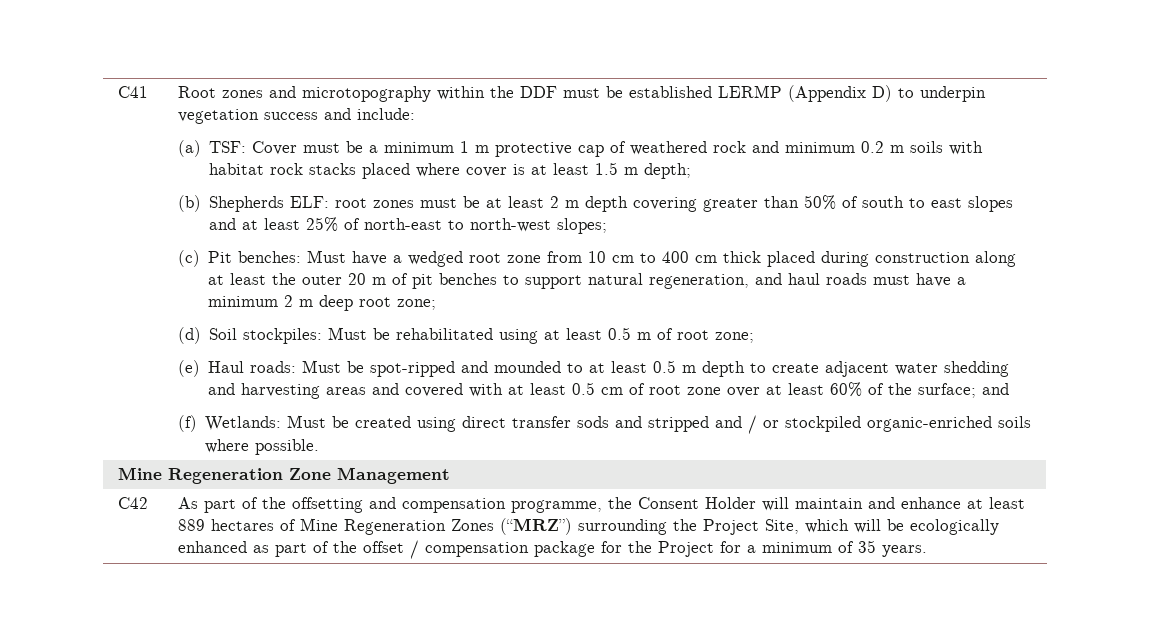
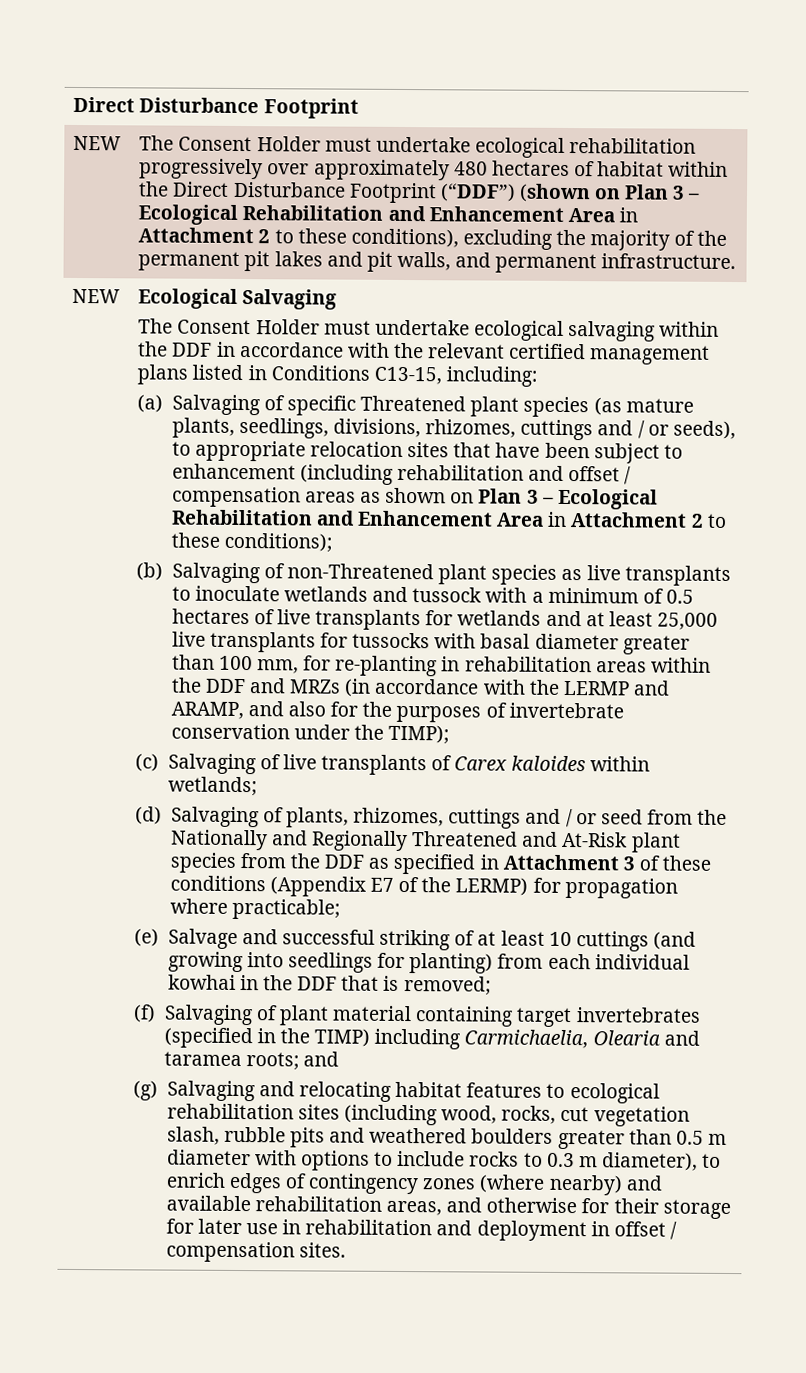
[117,86,148,98] [177,85,986,102] [177,108,415,124] [177,140,984,157] [209,162,692,179] [177,195,1014,212] [209,217,608,234] [177,250,1017,267] [208,273,967,289] [208,295,437,311] [177,327,755,344] [177,360,1010,377] [208,382,1010,399] [177,415,1032,434] [205,439,320,455] [117,467,450,484] [117,497,148,509] [177,497,1025,513] [177,518,999,535] [177,540,927,559] C41 | Root zones and microtopography within the DDF must be established LERMP (Appendix D) to underpin vegetation success and include: // (a) TSF: Cover must be a minimum 1 m protective cap of weathered rock and minimum 0.2 m soils with habitat rock stacks placed where cover is at least 1.5 m depth; // (b) Shepherds ELF: root zones must be at least 2 m depth covering greater than 50% of south to east slopes and at least 25% of north-east to north-west slopes; // (c) Pit benches: Must have a wedged root zone from 10 cm to 400 cm thick placed during construction along at least the outer 20 m of pit benches to support natural regeneration, and haul roads must have a minimum 2 m deep root zone; // (d) Soil stockpiles: Must be rehabilitated using at least 0.5 m of root zone; // (e) Haul roads: Must be spot-ripped and mounded to at least 0.5 m depth to create adjacent water shedding and harvesting areas and covered with at least 0.5 cm of root zone over at least 60% of the surface; and // (f) Wetlands: Must be created using direct transfer sods and stripped and / or stockpiled organic-enriched soils where possible. // Mine Regeneration Zone Management // C42 | As part of the offsetting and compensation programme, the Consent Holder will maintain and enhance at least 889 hectares of Mine Regeneration Zones (“MRZ”) surrounding the Project Site, which will be ecologically enhanced as part of the offset / compensation package for the Project for a minimum of 35 years. -> [73,96,359,119] [73,135,122,151] [139,135,697,158] [139,158,729,181] [138,181,701,204] [138,204,638,225] [138,227,728,251] [138,251,737,274] [72,288,121,304] [138,288,338,310] [138,318,720,342] [138,341,711,365] [137,364,537,387] [137,394,694,418] [171,417,736,441] [171,440,683,464] [171,463,632,485] [171,486,658,510] [170,509,727,528] [170,532,332,553] [136,562,731,586] [171,585,694,604] [171,608,718,631] [171,631,690,655] [171,654,711,677] [170,677,670,697] [170,701,624,723] [170,723,450,745] [135,753,650,776] [167,776,257,797] [135,806,728,829] [169,829,681,853] [169,852,712,875] [169,875,678,899] [169,898,340,920] [134,928,696,952] [167,951,690,974] [167,974,491,996] [133,1004,701,1028] [163,1027,700,1050] [163,1051,340,1071] [133,1080,660,1104] [166,1103,690,1127] [166,1126,727,1150] [166,1149,722,1171] [165,1172,663,1196] [165,1195,731,1220] [165,1218,677,1242] [165,1241,346,1263] Direct Disturbance Footprint // NEW | The Consent Holder must undertake ecological rehabilitation progressively over approximately 480 hectares of habitat within the Direct Disturbance Footprint (“DDF”) (shown on Plan 3 – Ecological Rehabilitation and Enhancement Area in Attachment 2 to these conditions), excluding the majority of the permanent pit lakes and pit walls, and permanent infrastructure. // NEW | Ecological Salvaging // The Consent Holder must undertake ecological salvaging within the DDF in accordance with the relevant certified management plans listed in Conditions C13-15, including: // (a) Salvaging of specific Threatened plant species (as mature plants, seedlings, divisions, rhizomes, cuttings and / or seeds), to appropriate relocation sites that have been subject to enhancement (including rehabilitation and offset / compensation areas as shown on Plan 3 – Ecological Rehabilitation and Enhancement Area in Attachment 2 to these conditions); // (b) Salvaging of non-Threatened plant species as live transplants to inoculate wetlands and tussock with a minimum of 0.5 hectares of live transplants for wetlands and at least 25,000 live transplants for tussocks with basal diameter greater than 100 mm, for re-planting in rehabilitation areas within the DDF and MRZs (in accordance with the LERMP and ARAMP, and also for the purposes of invertebrate conservation under the TIMP); // (c) Salvaging of live transplants of Carex kaloides within wetlands; // (d) Salvaging of plants, rhizomes, cuttings and / or seed from the Nationally and Regionally Threatened and At-Risk plant species from the DDF as specified in Attachment 3 of these conditions (Appendix E7 of the LERMP) for propagation where practicable; // (e) Salvage and successful striking of at least 10 cuttings (and growing into seedlings for planting) from each individual kowhai in the DDF that is removed; // (f) Salvaging of plant material containing target invertebrates (specified in the TIMP) including Carmichaelia, Olearia and taramea roots; and // (g) Salvaging and relocating habitat features to ecological rehabilitation sites (including wood, rocks, cut vegetation slash, rubble pits and weathered boulders greater than 0.5 m diameter with options to include rocks to 0.3 m diameter), to enrich edges of contingency zones (where nearby) and available rehabilitation areas, and otherwise for their storage for later use in rehabilitation and deployment in offset / compensation sites.

